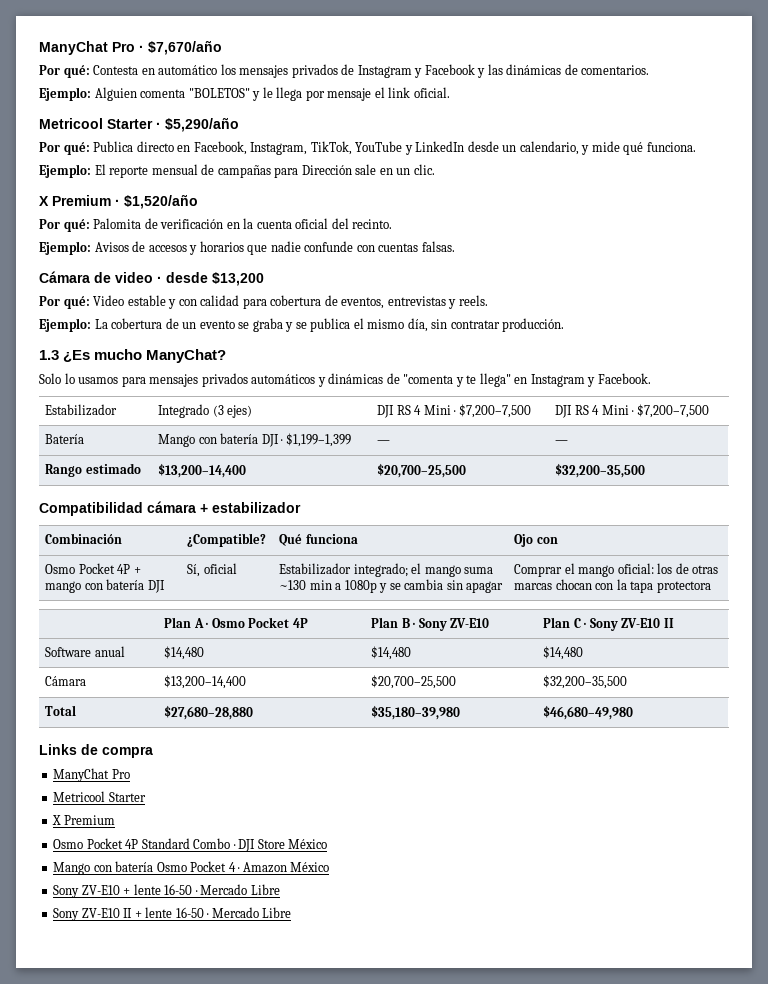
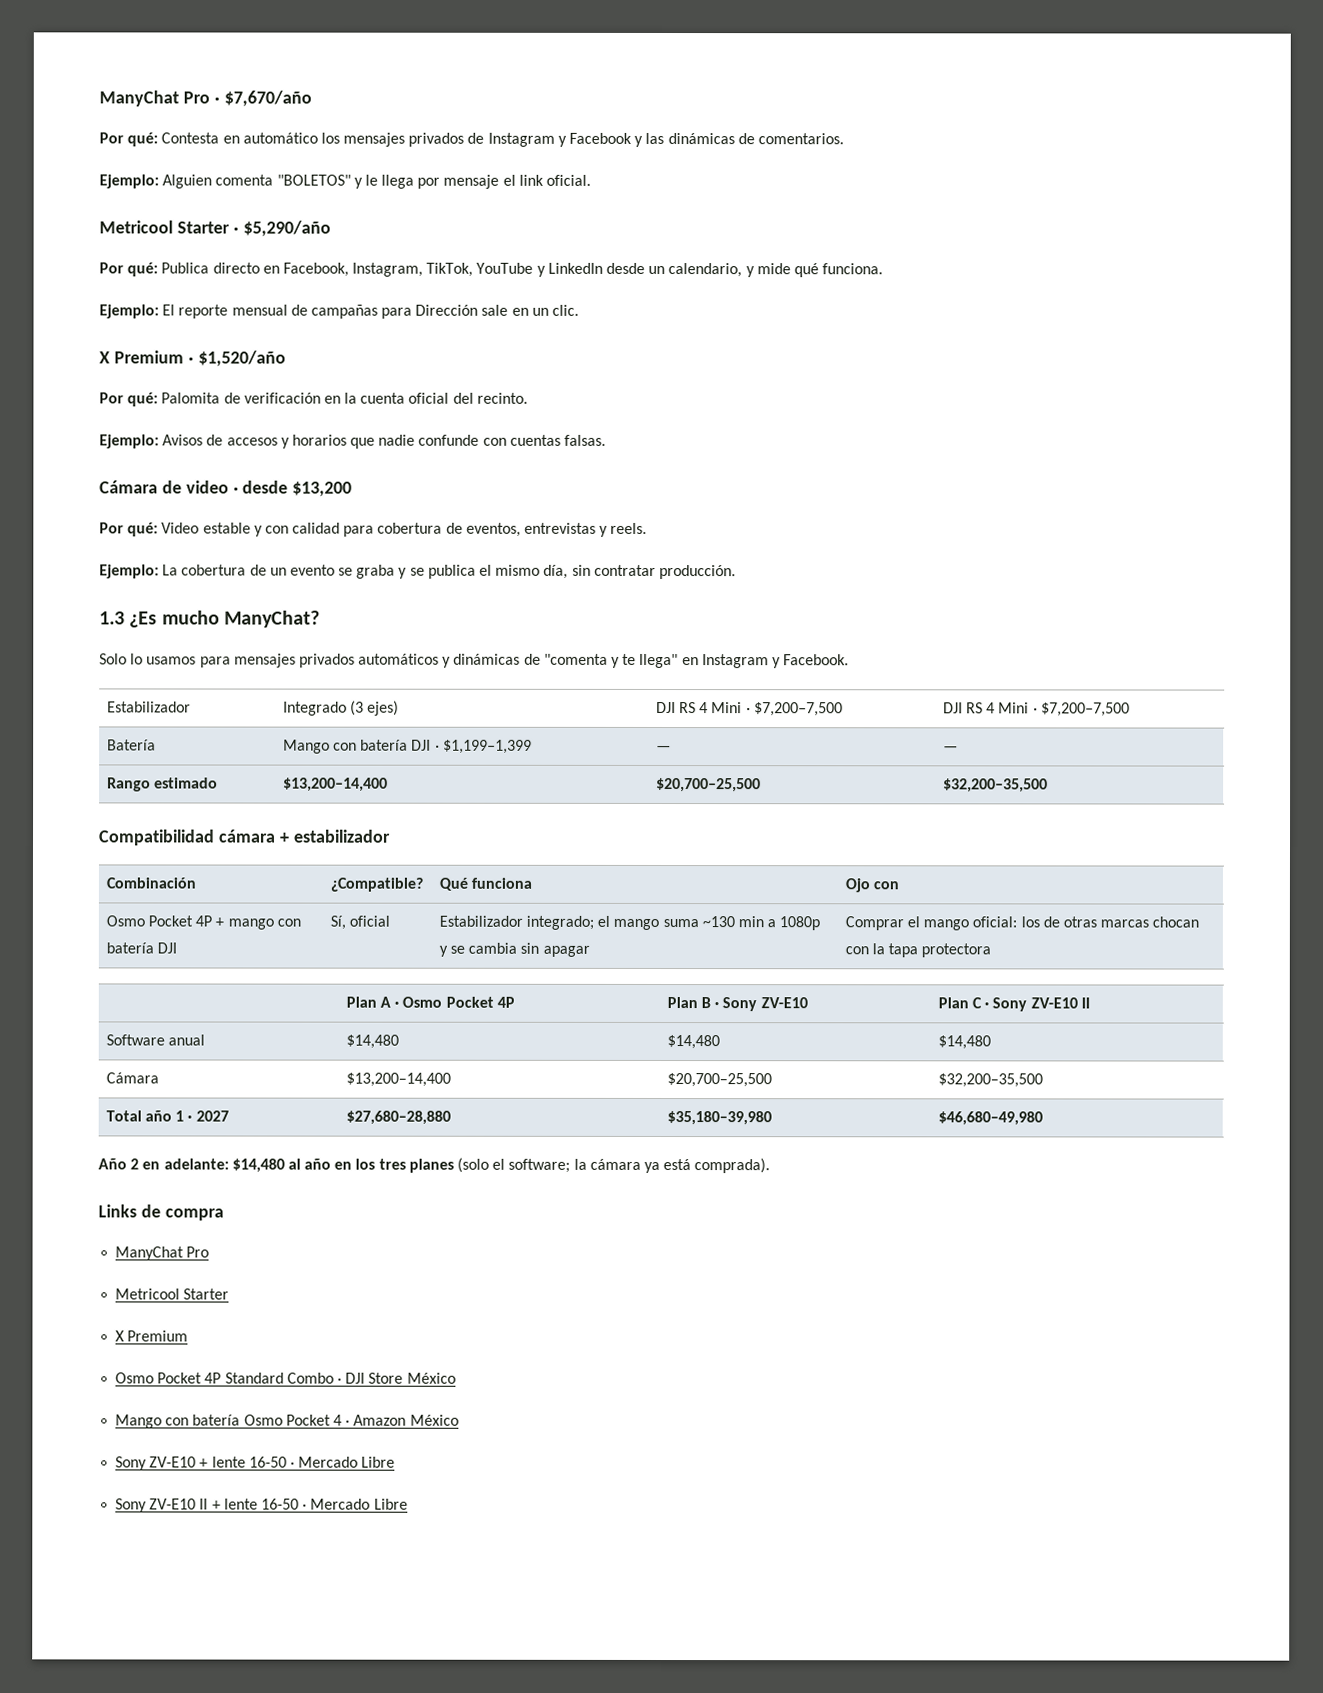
(77, 710) none -> [144,1110,229,1122] año 1 · 2027
(634, 712) none -> [98,1157,771,1174] // Año 2 en adelante: $14,480 al año en los tres planes (solo el software; la cámara ya está comprada).

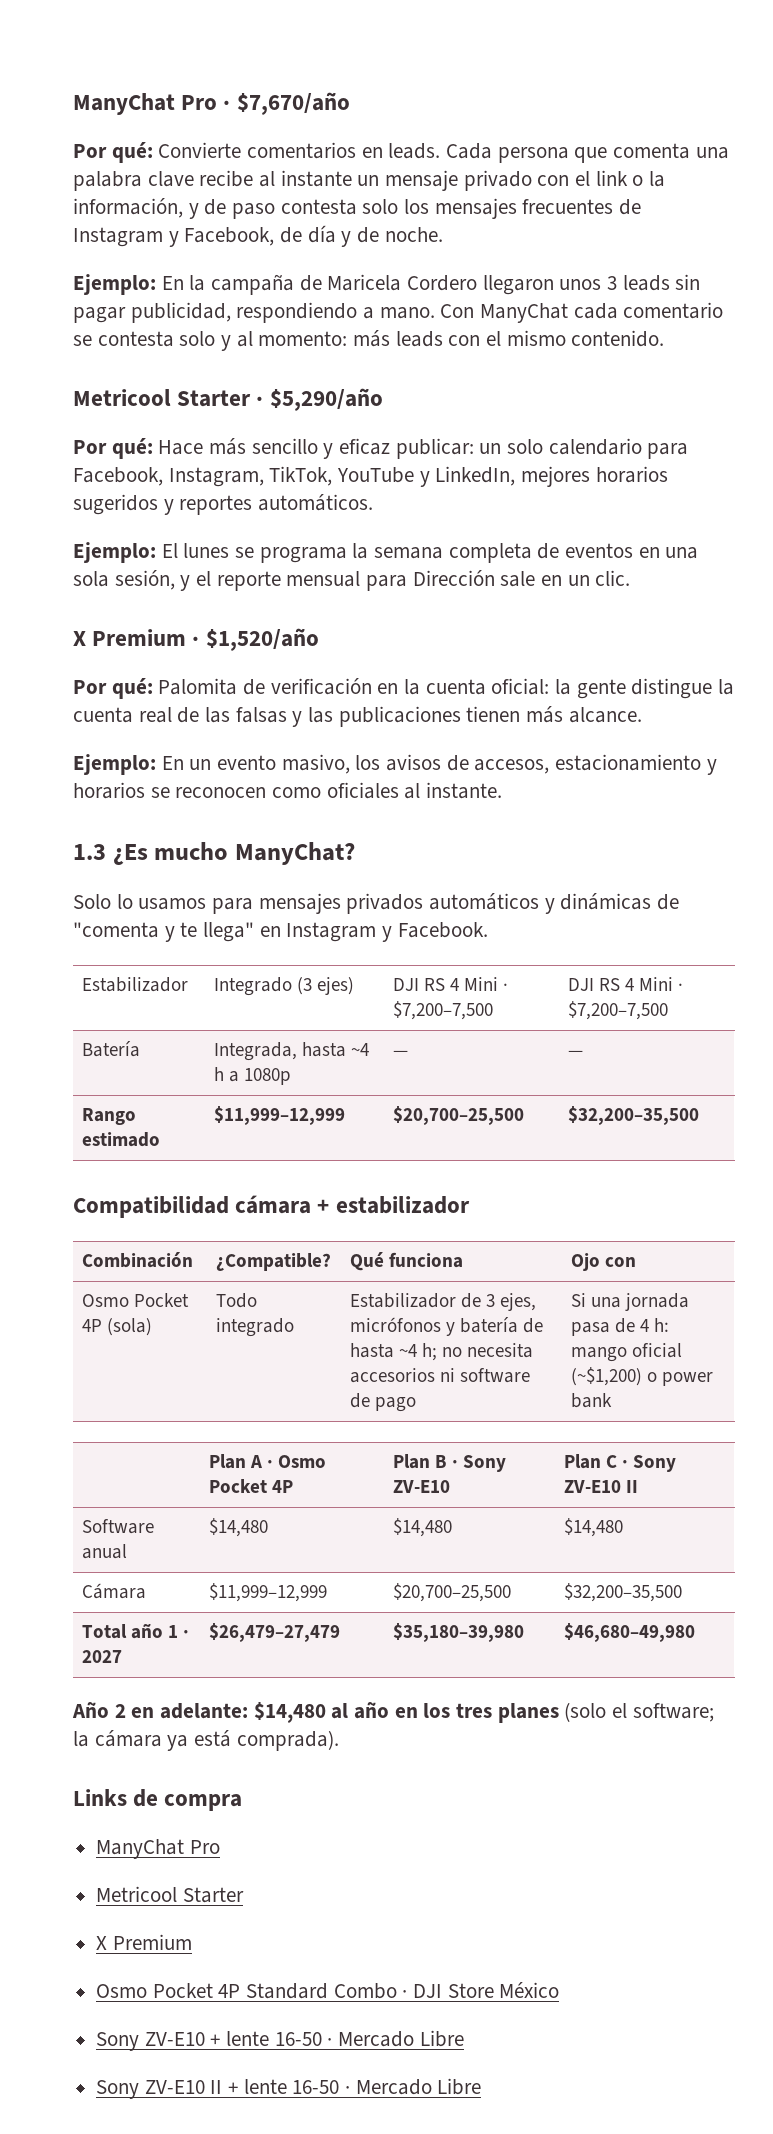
[161,132,318,144] Contesta en automático -> [158,142,729,163] [73,170,666,191] [73,198,399,219] Convierte comentarios en leads. Cada persona que comenta una palabra clave recibe al instante un mensaje privado con el link o la información, y de paso contesta solo
[408,132,465,147] privados -> [522,199,614,214] frecuentes
[569,132,844,147] [99,174,592,189] Facebook y las dinámicas de comentarios. // Ejemplo: Alguien comenta "BOLETOS" y le llega por mensaje el link oficial. -> [184,225,443,247] [73,274,701,295] [73,302,724,323] [73,330,665,351] Facebook, de día y de noche. // Ejemplo: En la campaña de Maricela Cordero llegaron unos 3 leads sin pagar publicidad, respondiendo a mano. Con ManyChat cada comentario se contesta solo y al momento: más leads con el mismo contenido.
[161,262,280,274] Publica directo en -> [158,438,689,459] Hace más sencillo y eficaz publicar: un solo calendario para
[547,262,884,278] [99,304,378,319] LinkedIn desde un calendario, y mide qué funciona. // Ejemplo: El reporte mensual de campañas -> [435,466,668,487] [73,494,374,515] [73,542,699,563] [73,570,361,591] LinkedIn, mejores horarios sugeridos y reportes automáticos. // Ejemplo: El lunes se programa la semana completa de eventos en una sola sesión, y el reporte mensual
[408,392,528,404] [99,434,607,449] [99,480,353,497] [99,522,648,537] [99,564,736,580] oficial del recinto. // Ejemplo: Avisos de accesos y horarios que nadie confunde con cuentas falsas. // Cámara de video · desde $13,200 // Por qué: Video estable y con calidad para cobertura de eventos, entrevistas y reels. // Ejemplo: La cobertura de un evento se graba y se publica el mismo día, sin contratar producción. -> [491,678,735,699] [73,706,642,727] [73,754,717,775] [73,782,503,799] oficial: la gente distingue la cuenta real de las falsas y las publicaciones tienen más alcance. // Ejemplo: En un evento masivo, los avisos de accesos, estacionamiento y horarios se reconocen como oficiales al instante.
[282,739,532,754] Mango con batería DJI · $1,199–1,399 -> [213,1042,369,1061] [213,1067,291,1085] Integrada, hasta ~4 h a 1080p
[282,777,388,792] $13,200–14,400 -> [213,1106,345,1125] $11,999–12,999
[215,917,301,930] [105,942,177,954] [329,915,390,930] [438,915,821,931] [438,942,590,957] [844,916,1200,931] [844,943,992,958] + mango con batería DJI | Sí, oficial | Estabilizador integrado; el mango suma ~130 min a 1080p y se cambia sin apagar | Comprar el mango oficial: los de otras marcas chocan con la tapa protectora -> [106,1318,152,1336] [215,1293,257,1308] [215,1318,294,1337] [349,1293,537,1311] [349,1317,544,1336] [349,1343,534,1361] [349,1368,530,1383] [349,1393,416,1412] [570,1293,689,1311] [570,1318,670,1336] [570,1343,682,1362] [570,1367,713,1386] [570,1393,612,1408] (sola) | Todo integrado | Estabilizador de 3 ejes, micrófonos y batería de hasta ~4 h; no necesita accesorios ni software de pago | Si una jornada pasa de 4 h: mango oficial (~$1,200) o power bank
[345,1072,451,1087] $13,200–14,400 -> [208,1583,327,1602] $11,999–12,999
[345,1110,451,1125] $27,680–28,880 -> [208,1623,340,1642] $26,479–27,479
[115,1414,459,1429] // Mango con batería Osmo Pocket 4 · Amazon México -> (560, 1990) none

